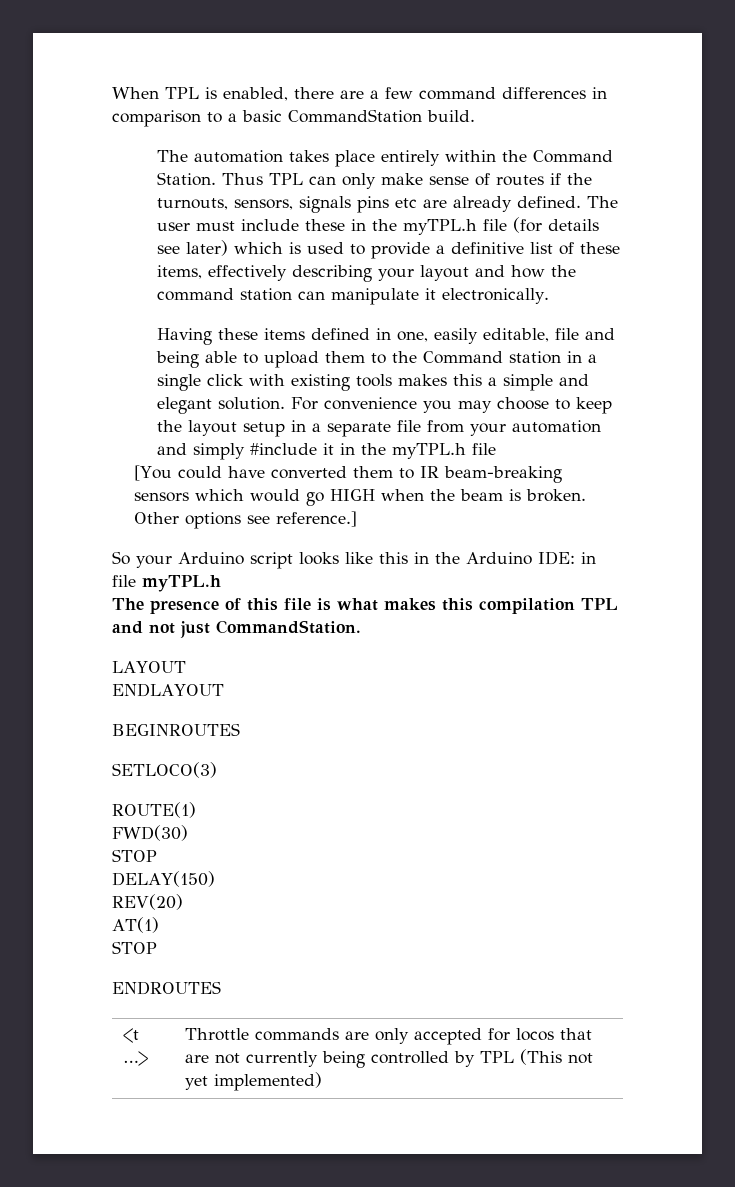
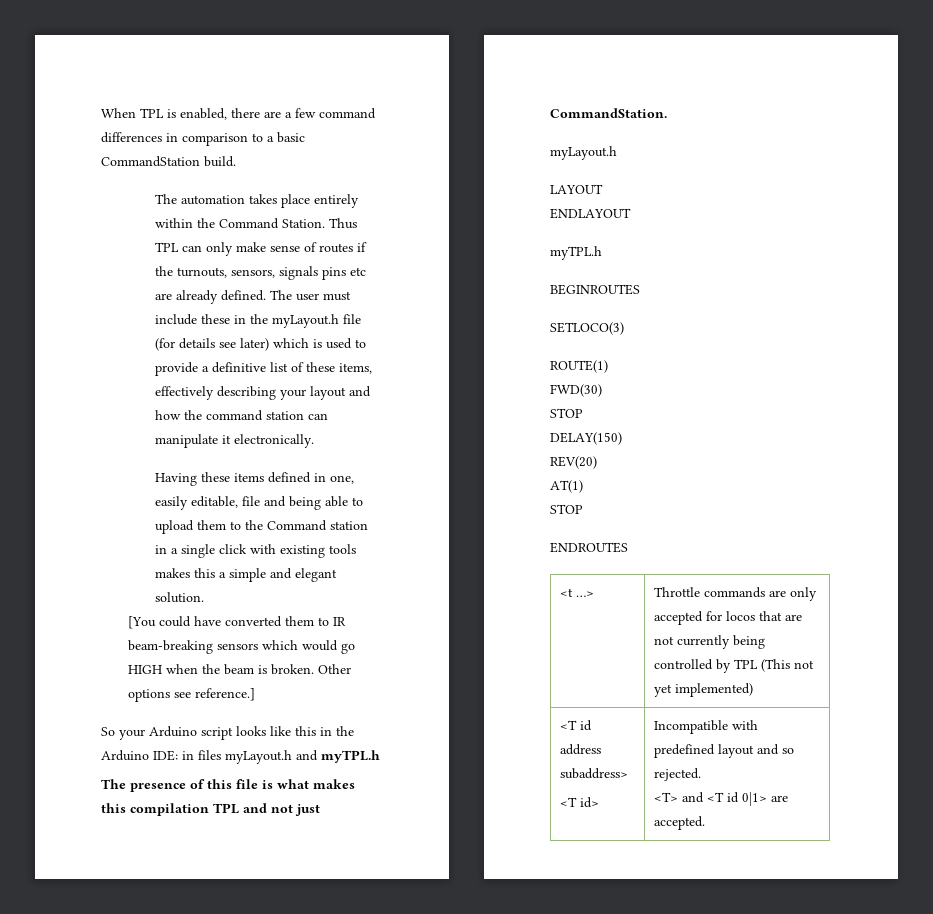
[402,219,477,235] myTPL.h -> [271,314,339,328] myLayout.h
[290,397,612,414] [156,420,601,437] [156,443,496,460] For convenience you may choose to keep the layout setup in a separate file from your automation and simply #include it in the myTPL.h file -> (204, 597) none
[112,575,136,587] file -> [198,750,318,764] files myLayout.h and
(361, 627) none -> [550,146,617,160] // myLayout.h
(224, 690) none -> [550,246,602,260] // myTPL.h
(323, 1081) none -> [559,720,592,731] [559,744,601,755] [559,768,628,779] [559,797,599,808] [653,720,758,734] [653,744,794,758] [653,768,701,781] [653,792,788,806] [653,816,705,830] // <T id address subaddress> // <T id> | Incompatible with predefined layout and so rejected. // <T> and <T id 0|1> are accepted.

